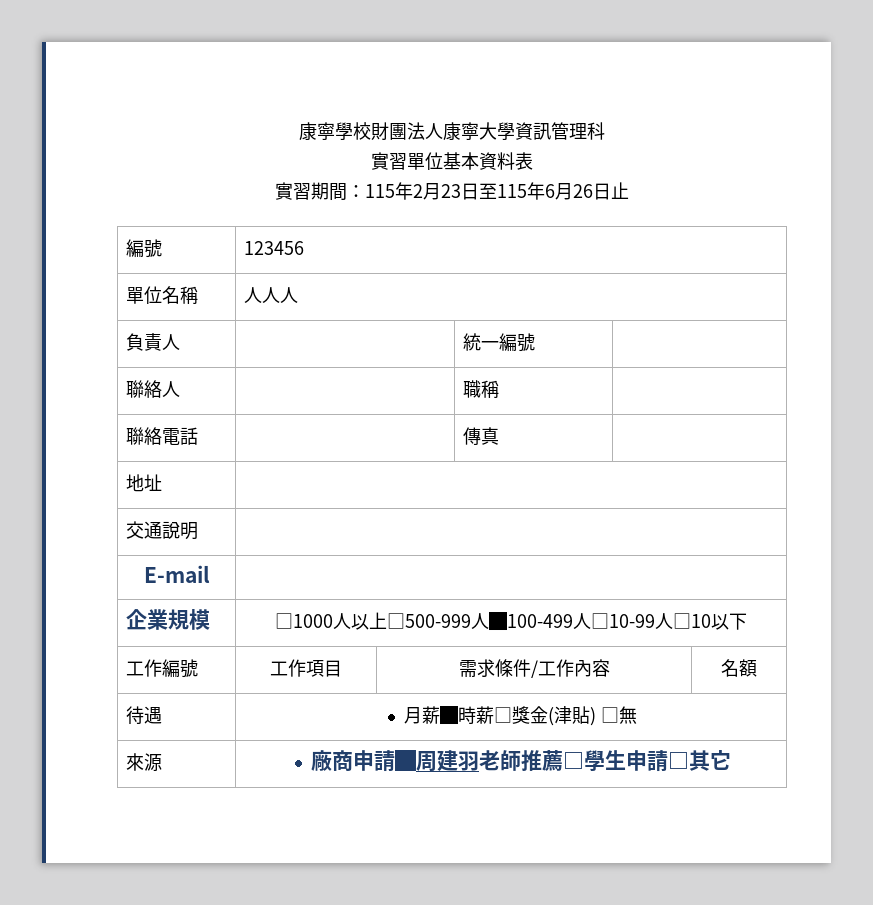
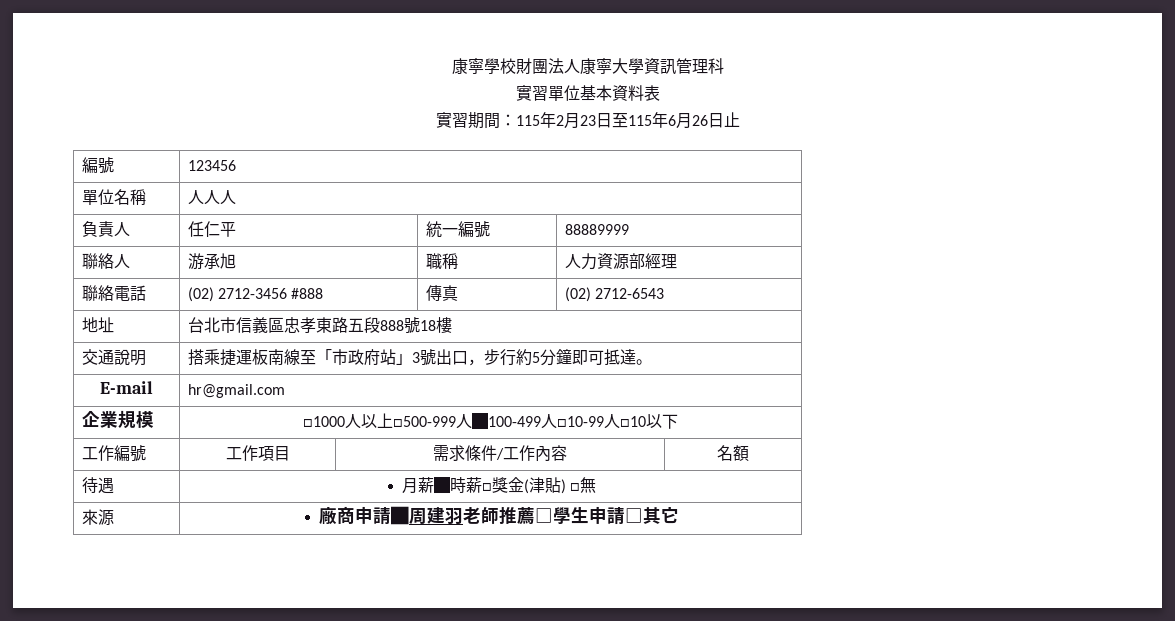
(180, 342) none -> [187,221,236,237] 任仁平
(535, 342) none -> [564,224,629,235] 88889999
(180, 389) none -> [187,253,236,270] 游承旭
(499, 389) none -> [564,253,677,270] 人力資源部經理
(198, 436) none -> [187,287,324,302] (02) 2712-3456 #888
(499, 436) none -> [564,287,664,302] (02) 2712-6543
[125,521,198,540] // 交通說明 | -> [187,317,452,334] [81,349,146,366] [187,349,652,366] 台北市信義區忠孝東路五段888號18樓 // 交通說明 | 搭乘捷運板南線至「市政府站」3號出口，步行約5分鐘即可抵達。
(210, 574) none -> [187,384,285,398] hr@gmail.com

